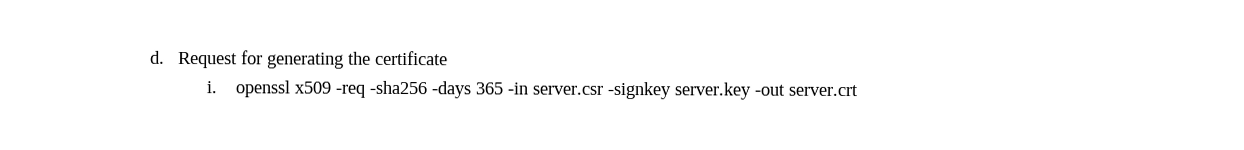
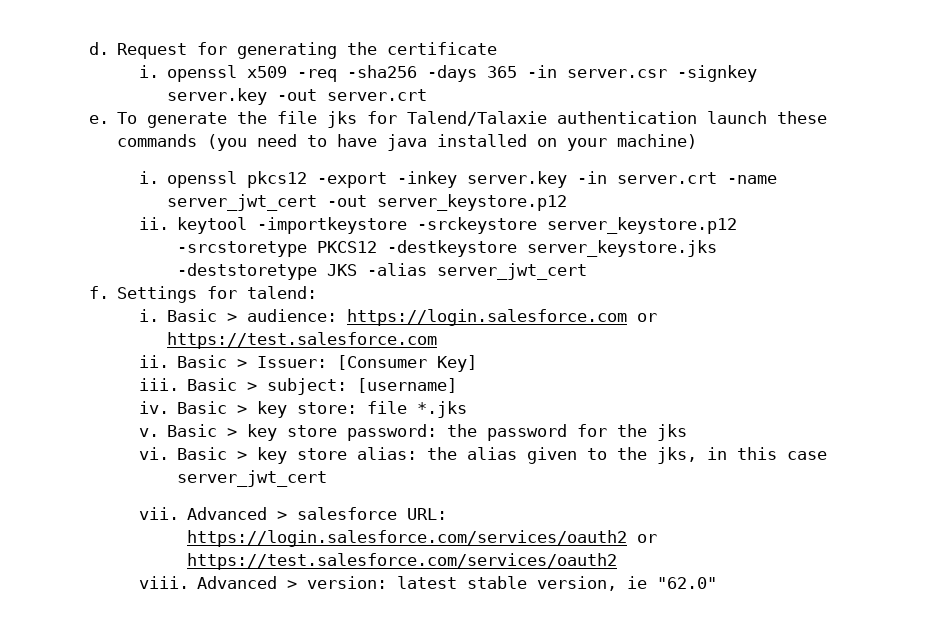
(859, 90) none -> [89,111,828,128] [117,134,698,151] [139,171,778,188] [167,194,568,211] [139,217,738,234] [177,240,718,257] [177,263,588,280] [89,286,318,303] [139,309,658,326] [167,332,438,349] [139,355,478,372] [139,378,458,395] [139,401,468,418] [139,424,688,441] [139,447,828,464] [177,470,328,487] [139,507,448,520] [187,530,658,547] [187,553,618,570] [139,576,718,591] // e. To generate the file jks for Talend/Talaxie authentication launch these commands (you need to have java installed on your machine) // i. openssl pkcs12 -export -inkey server.key -in server.crt -name server_jwt_cert -out server_keystore.p12 // ii. keytool -importkeystore -srckeystore server_keystore.p12 -srcstoretype PKCS12 -destkeystore server_keystore.jks -deststoretype JKS -alias server_jwt_cert // f. Settings for talend: // i. Basic > audience: https://login.salesforce.com or https://test.salesforce.com // ii. Basic > Issuer: [Consumer Key] // iii. Basic > subject: [username] // iv. Basic > key store: file *.jks // v. Basic > key store password: the password for the jks // vi. Basic > key store alias: the alias given to the jks, in this case server_jwt_cert // vii. Advanced > salesforce URL: https://login.salesforce.com/services/oauth2 or https://test.salesforce.com/services/oauth2 // viii. Advanced > version: latest stable version, ie "62.0"

